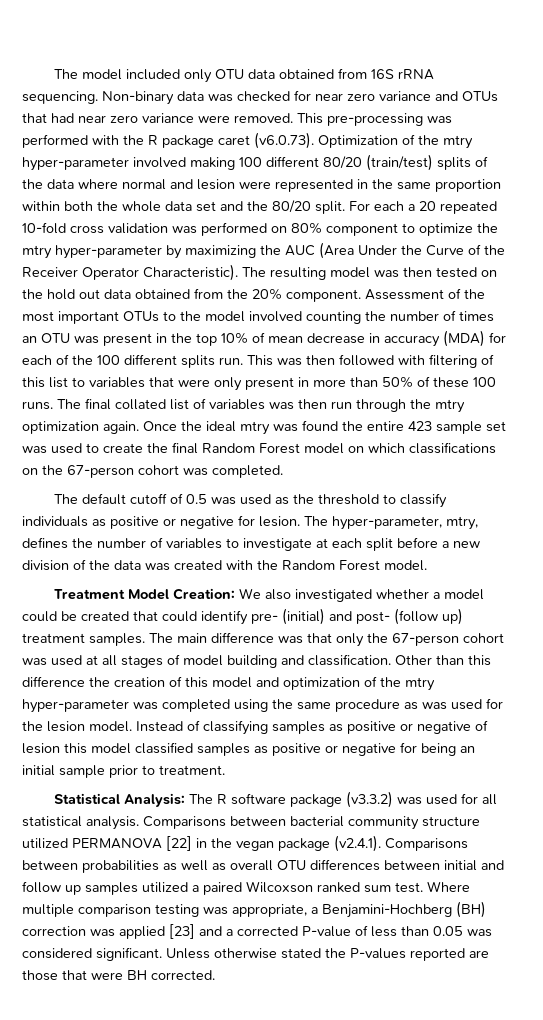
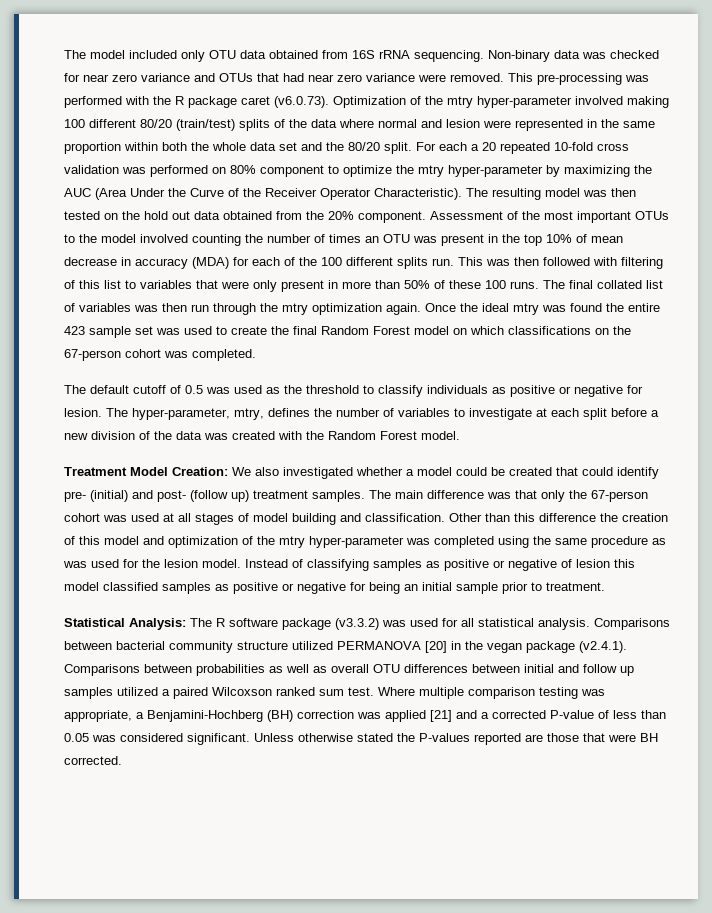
[166,836,192,851] [22] -> [425,641,447,653] [20]
[169,924,195,939] [23] -> [430,710,452,722] [21]

